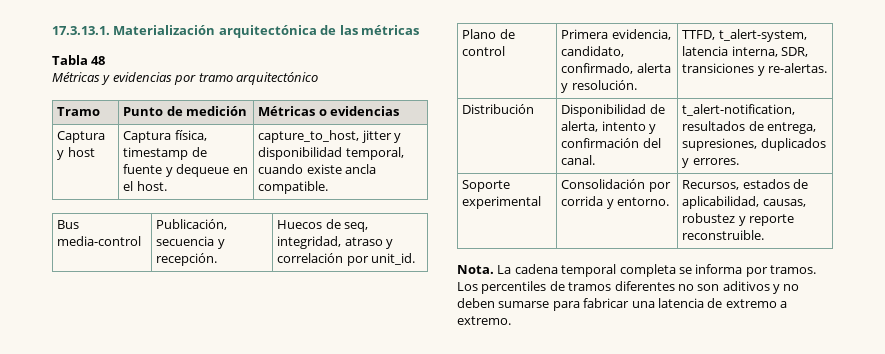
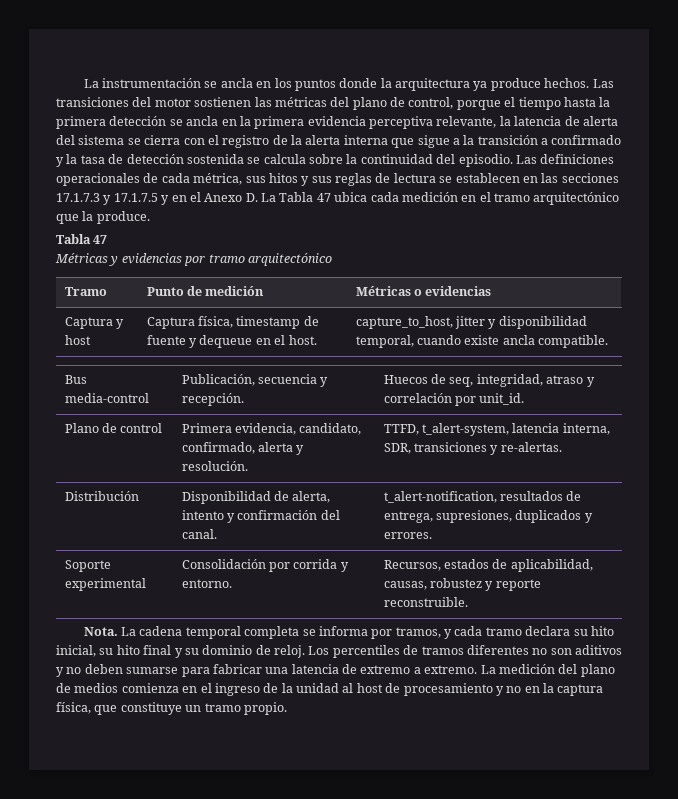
[52,25,419,38] [52,55,106,65] 17.3.13.1. Materialización arquitectónica de las métricas // Tabla 48 -> [83,78,614,91] [56,97,611,110] [56,116,618,129] [56,135,622,148] [56,154,615,167] [56,173,619,186] [56,192,620,205] [56,211,150,224] [56,234,108,244] La instrumentación se ancla en los puntos donde la arquitectura ya produce hechos. Las transiciones del motor sostienen las métricas del plano de control, porque el tiempo hasta la primera detección se ancla en la primera evidencia perceptiva relevante, la latencia de alerta del sistema se cierra con el registro de la alerta interna que sigue a la transición a confirmado y la tasa de detección sostenida se calcula sobre la continuidad del episodio. Las definiciones operacionales de cada métrica, sus hitos y sus reglas de lectura se establecen en las secciones 17.1.7.3 y 17.1.7.5 y en el Anexo D. La Tabla 47 ubica cada medición en el tramo arquitectónico que la produce. // Tabla 47
[770,265,816,274] tramos. -> [395,626,614,639] [56,645,305,658] tramos, y cada tramo declara su hito inicial, su hito final y su dominio de reloj.
(511, 320) none -> [480,664,615,677] [56,683,604,696] [56,702,287,715] La medición del plano de medios comienza en el ingreso de la unidad al host de procesamiento y no en la captura física, que constituye un tramo propio.

